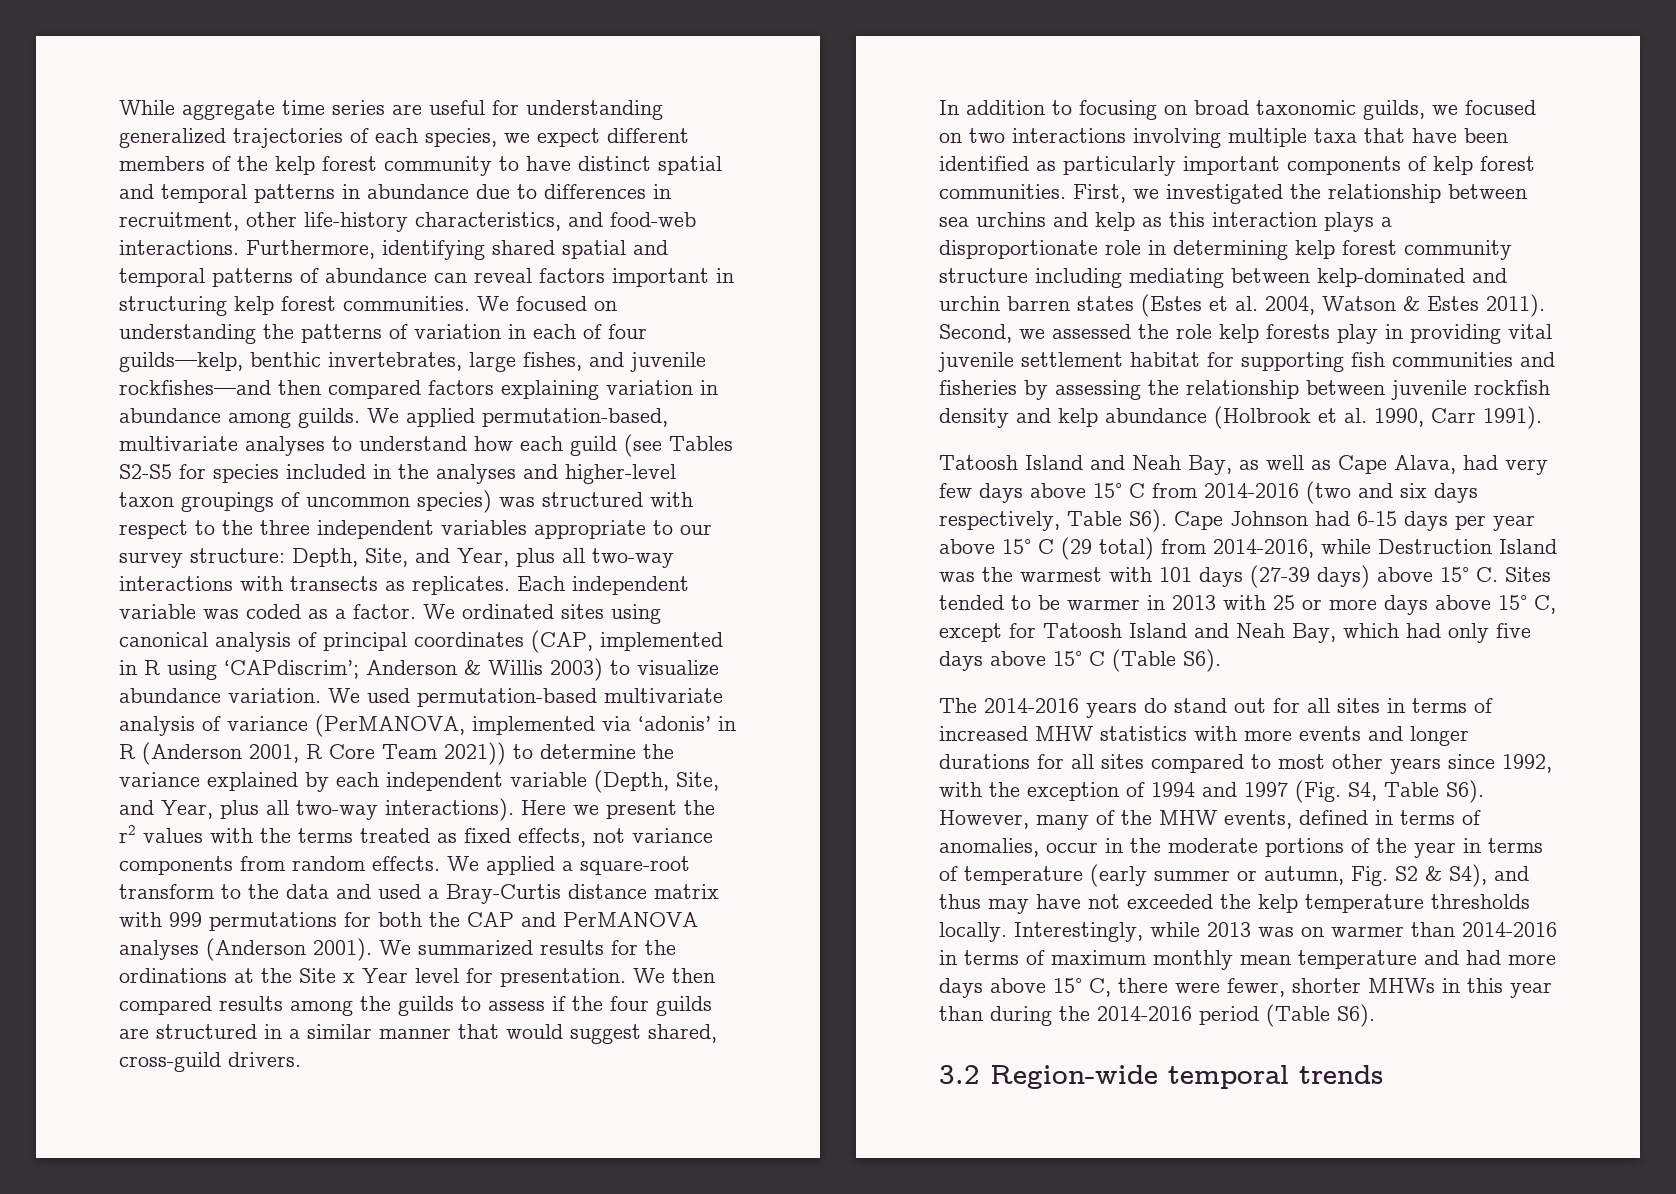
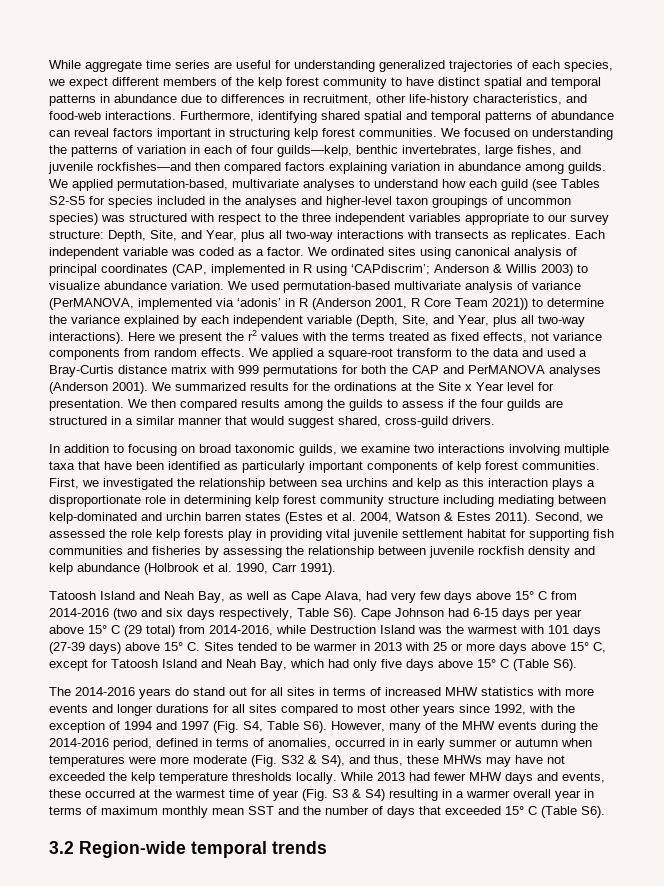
[1465,100,1536,115] [939,133,962,143] focused on -> [361,444,410,453] examine
[1224,810,1292,829] events, -> [498,721,598,733] [49,738,152,750] events during the 2014-2016 period,
[1046,838,1543,858] [939,864,1529,887] [939,894,981,909] occur in the moderate portions of the year in terms of temperature (early summer or autumn, Fig. S2 & S4), and thus -> [335,738,592,750] [49,755,482,767] occurred in in early summer or autumn when temperatures were more moderate (Fig. S32 & S4), and thus, these MHWs
[1014,922,1557,942] Interestingly, while 2013 was on warmer than 2014-2016 -> [341,772,605,784] [49,789,581,801] While 2013 had fewer MHW days and events, these occurred at the warmest time of year (Fig. S3 & S4) resulting in a warmer overall year
[1298,950,1556,969] [939,978,1552,998] [939,1006,1259,1026] temperature and had more days above 15° C, there were fewer, shorter MHWs in this year than during the 2014-2016 period -> [248,806,537,818] SST and the number of days that exceeded 15° C

